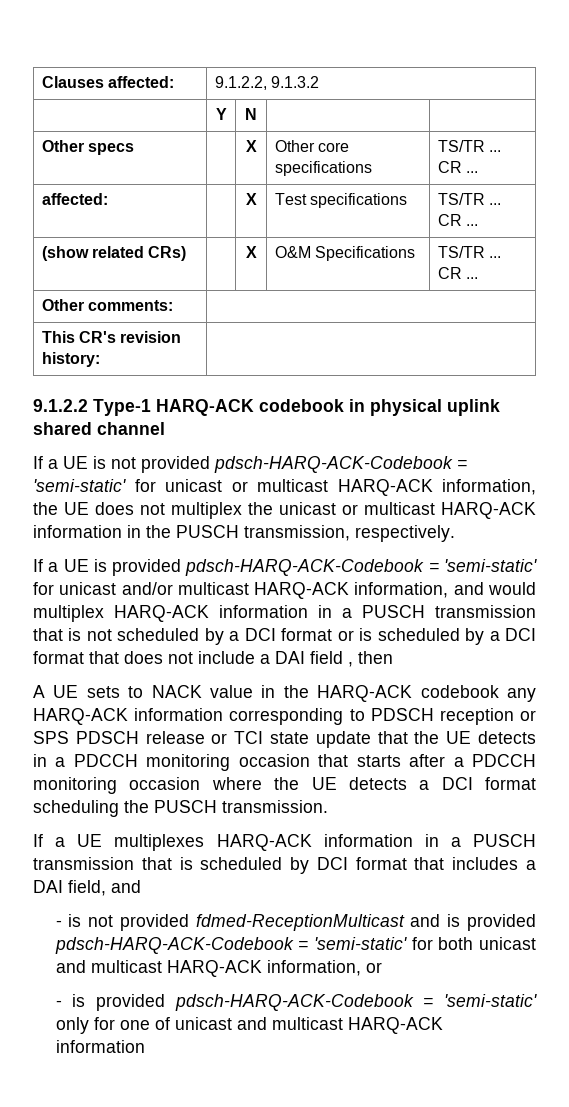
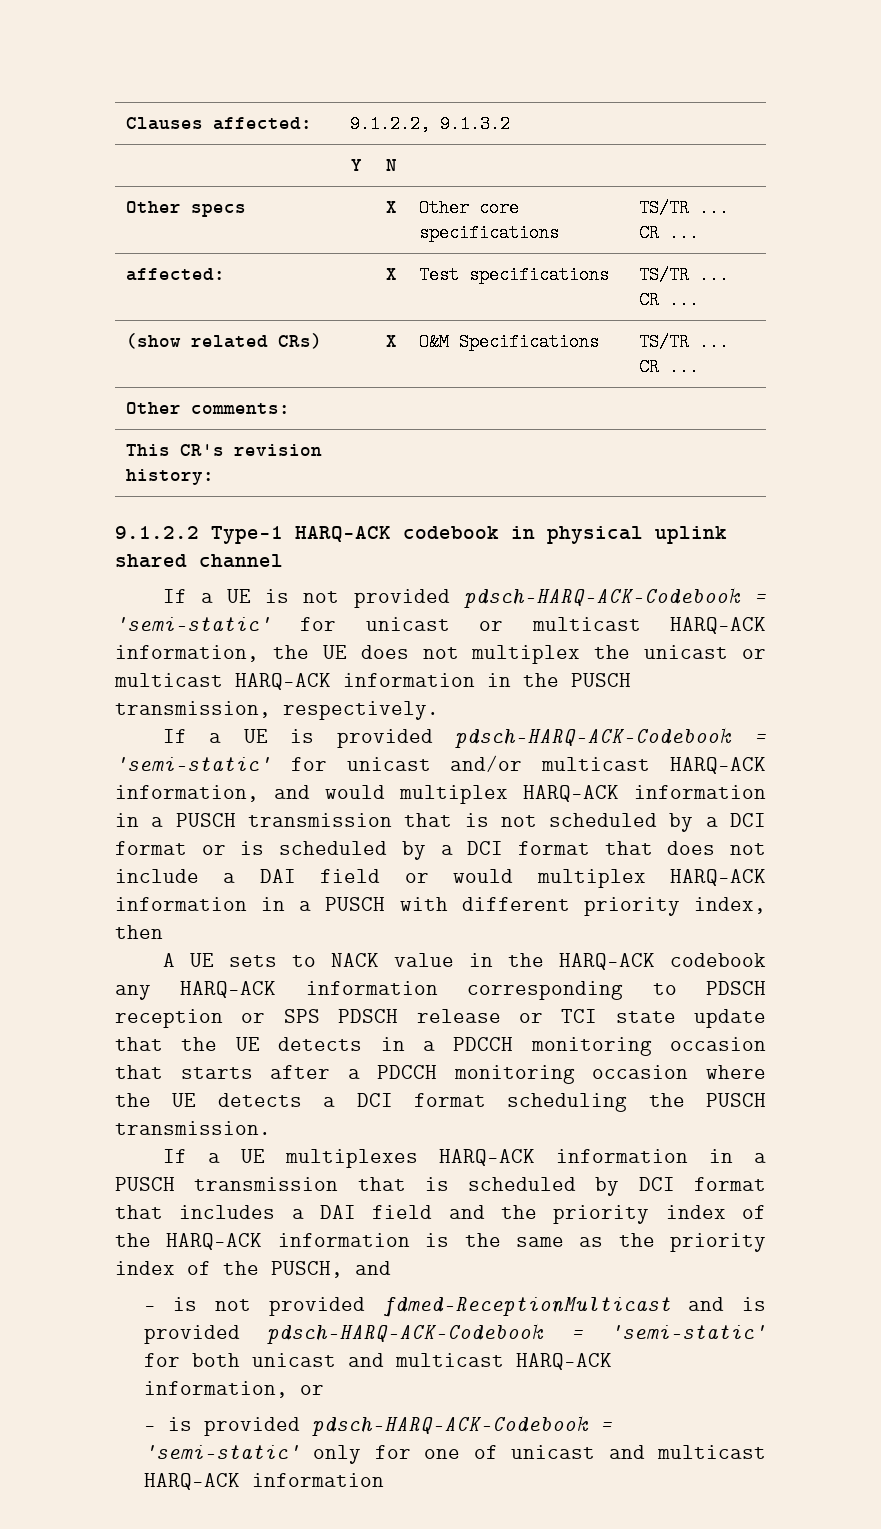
[348,662,353,667] , -> [404,869,767,888] [115,897,766,916] or would multiplex HARQ-ACK information in a PUSCH with different priority index,
[68,880,106,896] field, -> [372,1205,766,1224] [115,1233,766,1252] [115,1261,343,1278] field and the priority index of the HARQ-ACK information is the same as the priority index of the PUSCH,

